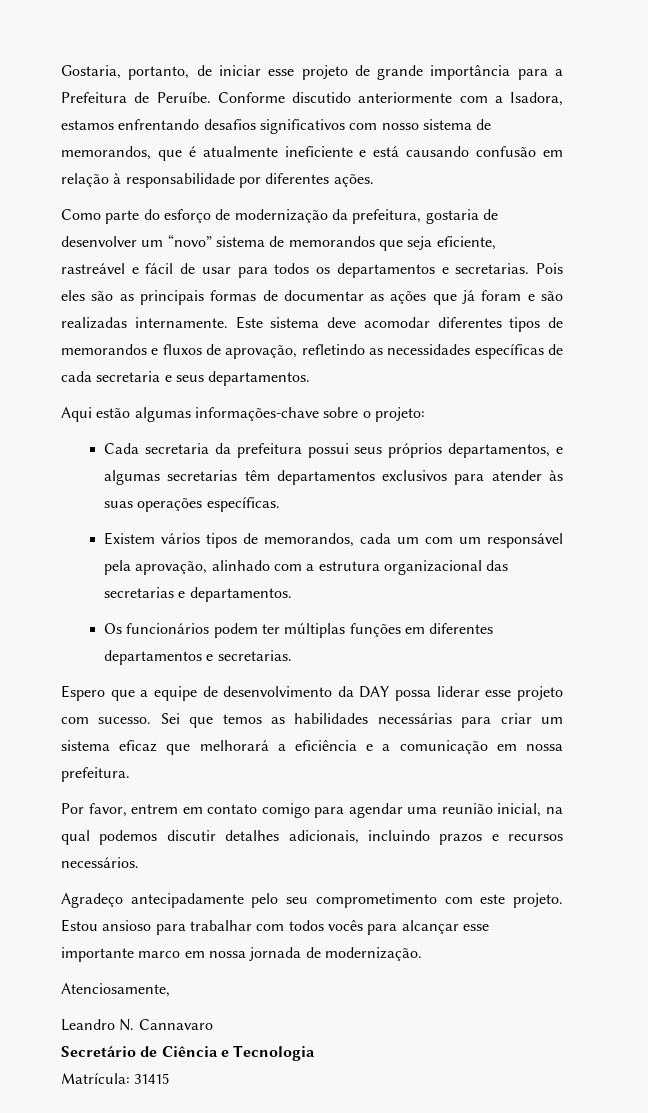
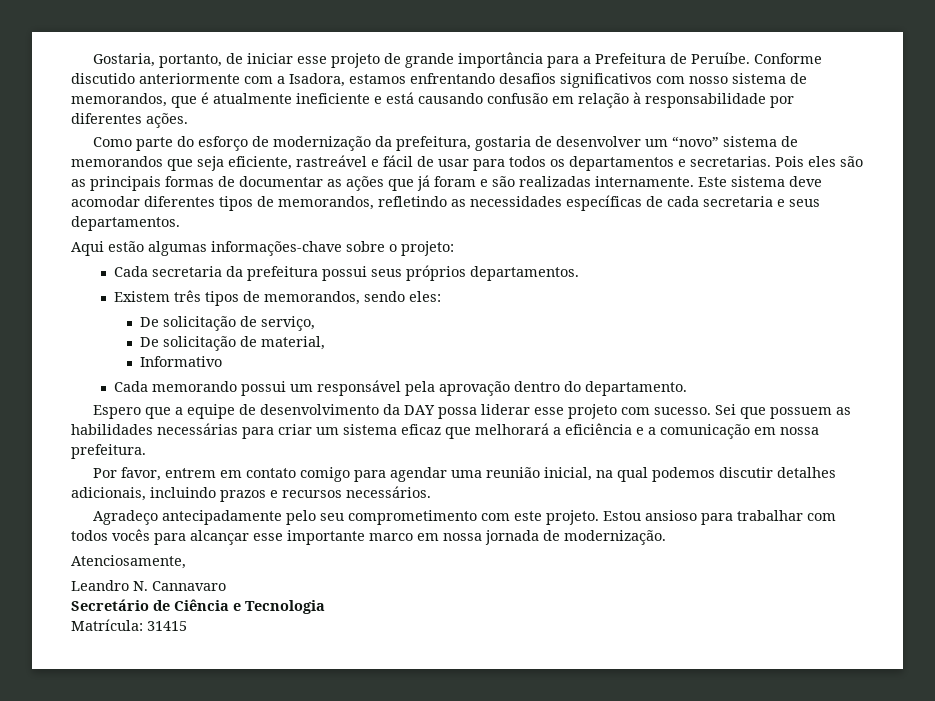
[61,344,298,359] memorandos e fluxos de aprovação, -> [278,196,374,210] memorandos,
[448,443,563,458] [104,470,563,485] [104,497,280,512] departamentos, e algumas secretarias têm departamentos exclusivos para atender às suas operações específicas. -> [469,266,579,281] departamentos.
[161,533,563,548] [104,560,509,575] [104,587,292,602] [104,623,494,638] [104,650,292,665] vários tipos de memorandos, cada um com um responsável pela aprovação, alinhado com a estrutura organizacional das secretarias e departamentos. // Os funcionários podem ter múltiplas funções em diferentes departamentos e secretarias. -> [173,290,441,306] [140,316,316,331] [140,336,326,351] [140,356,223,367] [113,380,687,396] três tipos de memorandos, sendo eles: // De solicitação de serviço, // De solicitação de material, // Informativo // Cada memorando possui um responsável pela aprovação dentro do departamento.
[222,714,262,724] temos -> [770,407,833,419] possuem

